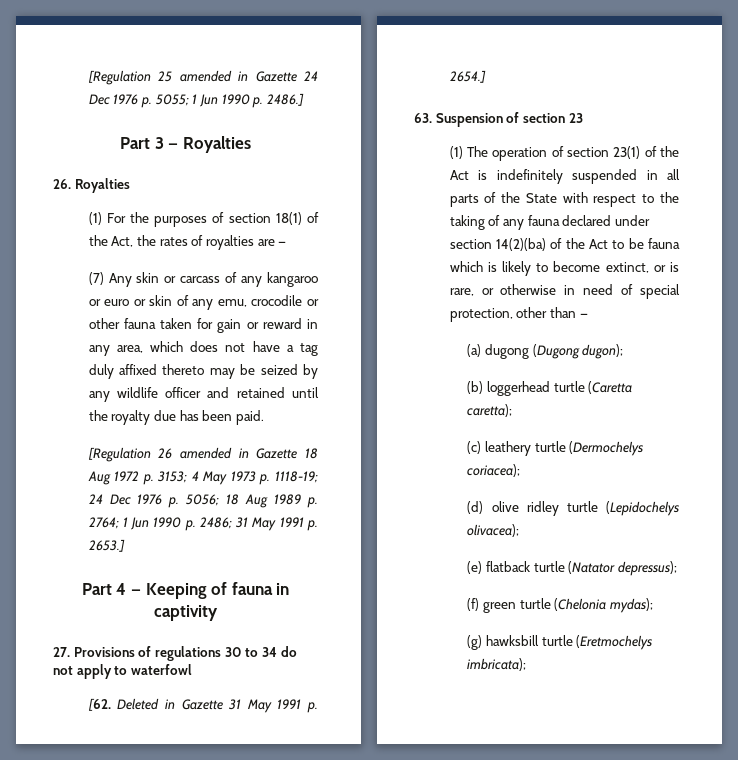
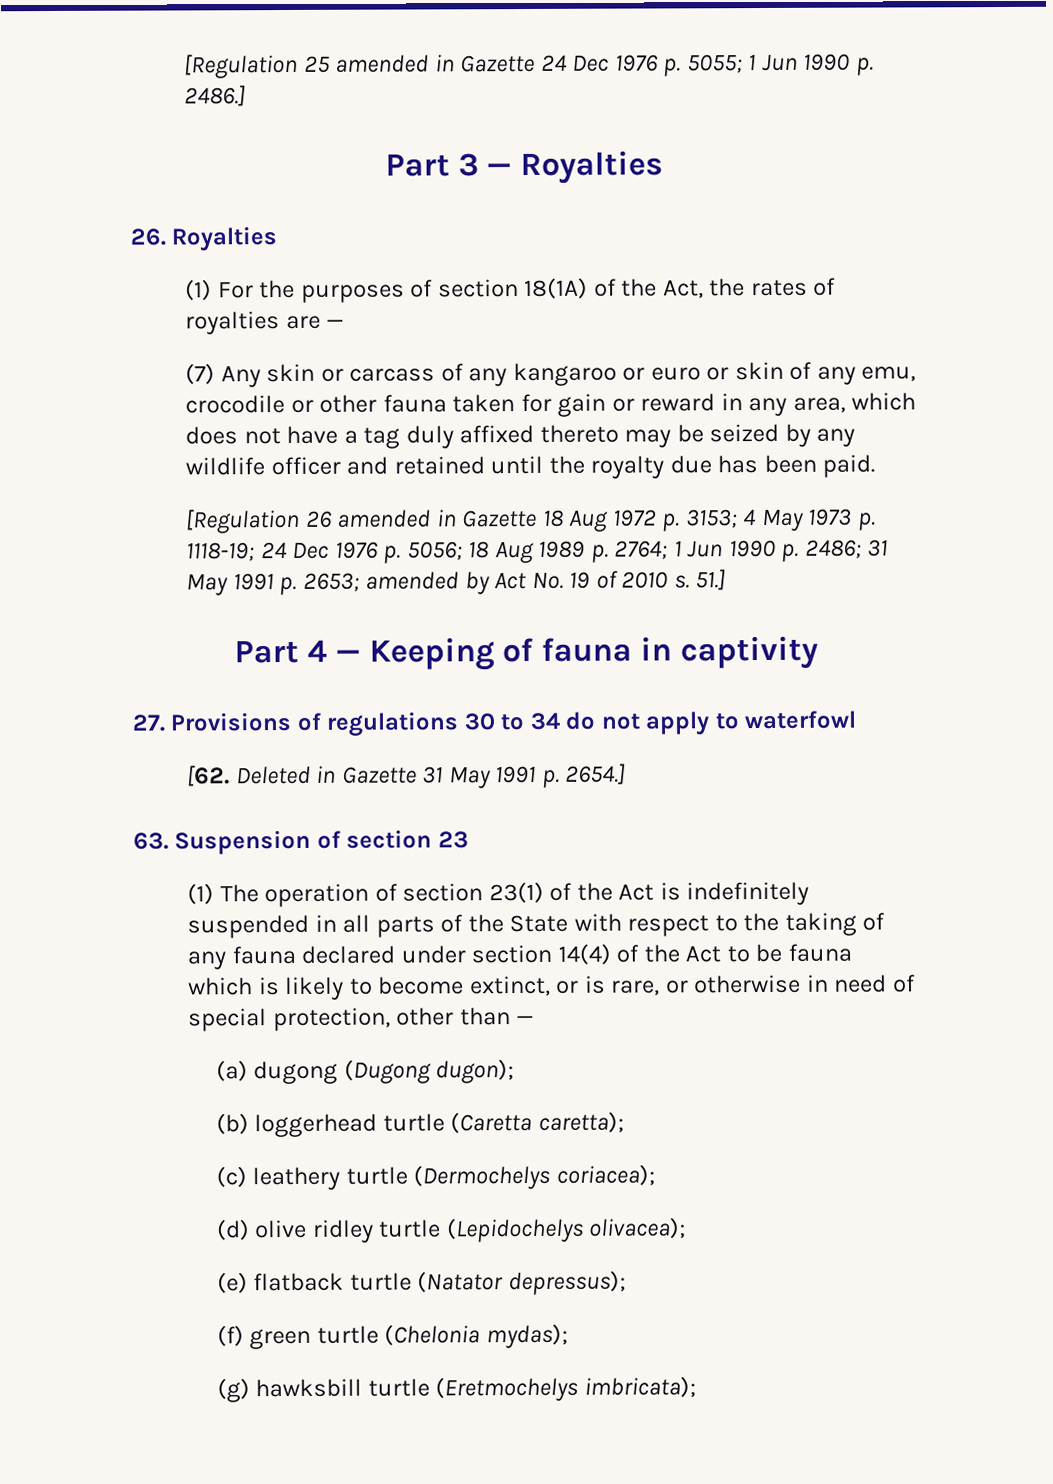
[275,212,302,225] 18(1) -> [524,277,589,300] 18(1A)
[88,539,125,552] 2653.] -> [302,569,727,595] 2653; amended by Act No. 19 of 2010 s. 51.]
[495,238,546,251] 14(2)(ba) -> [557,943,611,965] 14(4)

